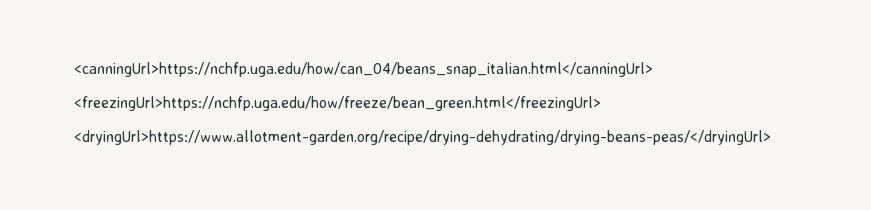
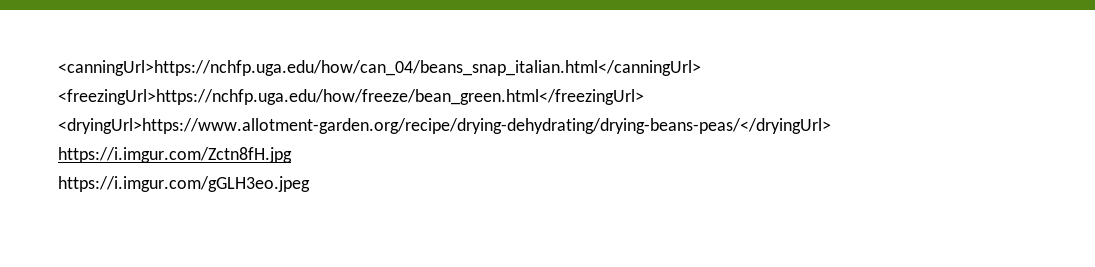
(771, 137) none -> [58,147,292,163] [58,176,310,192] // https://i.imgur.com/Zctn8fH.jpg // https://i.imgur.com/gGLH3eo.jpeg

